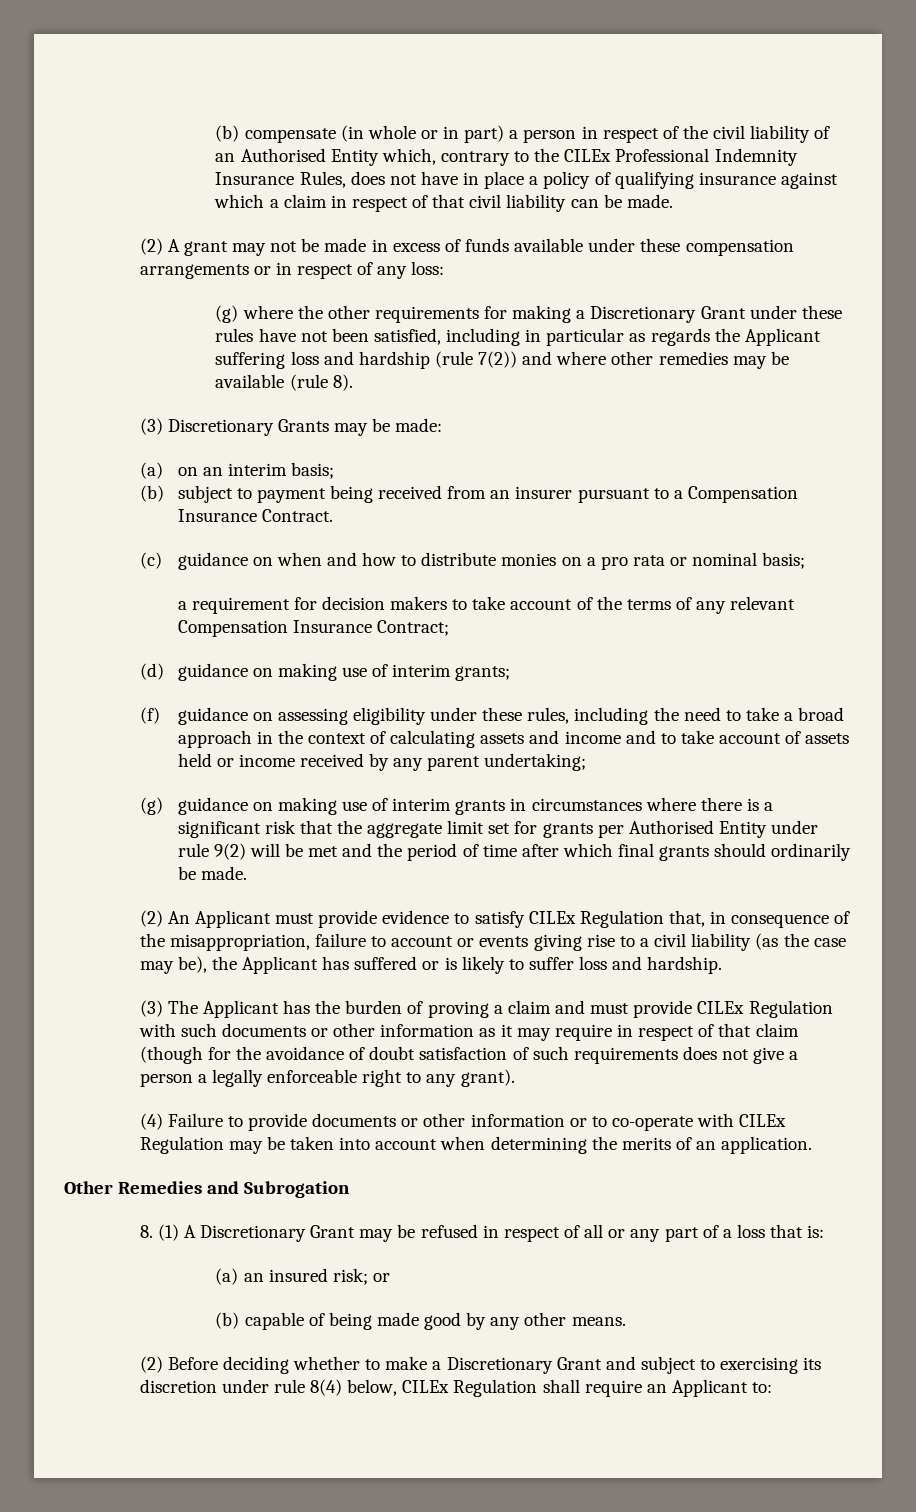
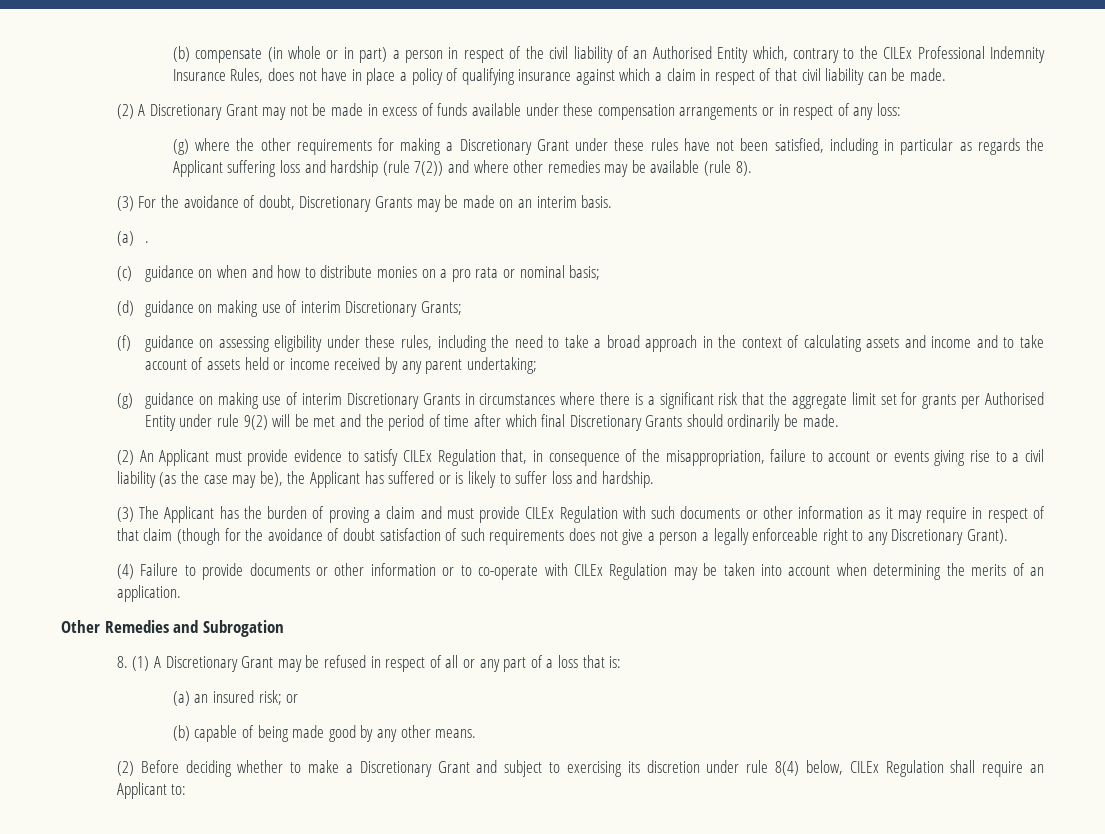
[183,241,228,256] grant -> [150,104,258,120] Discretionary Grant
(163, 426) none -> [138,195,295,210] For the avoidance of doubt,
[395,418,443,432] [139,462,163,479] made: // (a) -> [462,195,495,208] made
[290,462,334,479] [139,485,798,503] [177,509,333,522] basis; // (b) subject to payment being received from an insurer pursuant to a Compensation Insurance Contract. -> [581,195,613,208] [116,231,149,246] basis. // (a) .
[177,596,796,614] [177,620,449,637] // a requirement for decision makers to take account of the terms of any relevant Compensation Insurance Contract; -> (601, 272) none
[455,666,511,681] grants; -> [345,301,462,317] Discretionary Grants;
[455,800,506,815] grants -> [346,393,460,409] Discretionary Grants
[659,846,710,861] grants -> [569,415,683,431] Discretionary Grants
[460,1069,515,1087] grant). -> [891,529,1009,545] Discretionary Grant).

